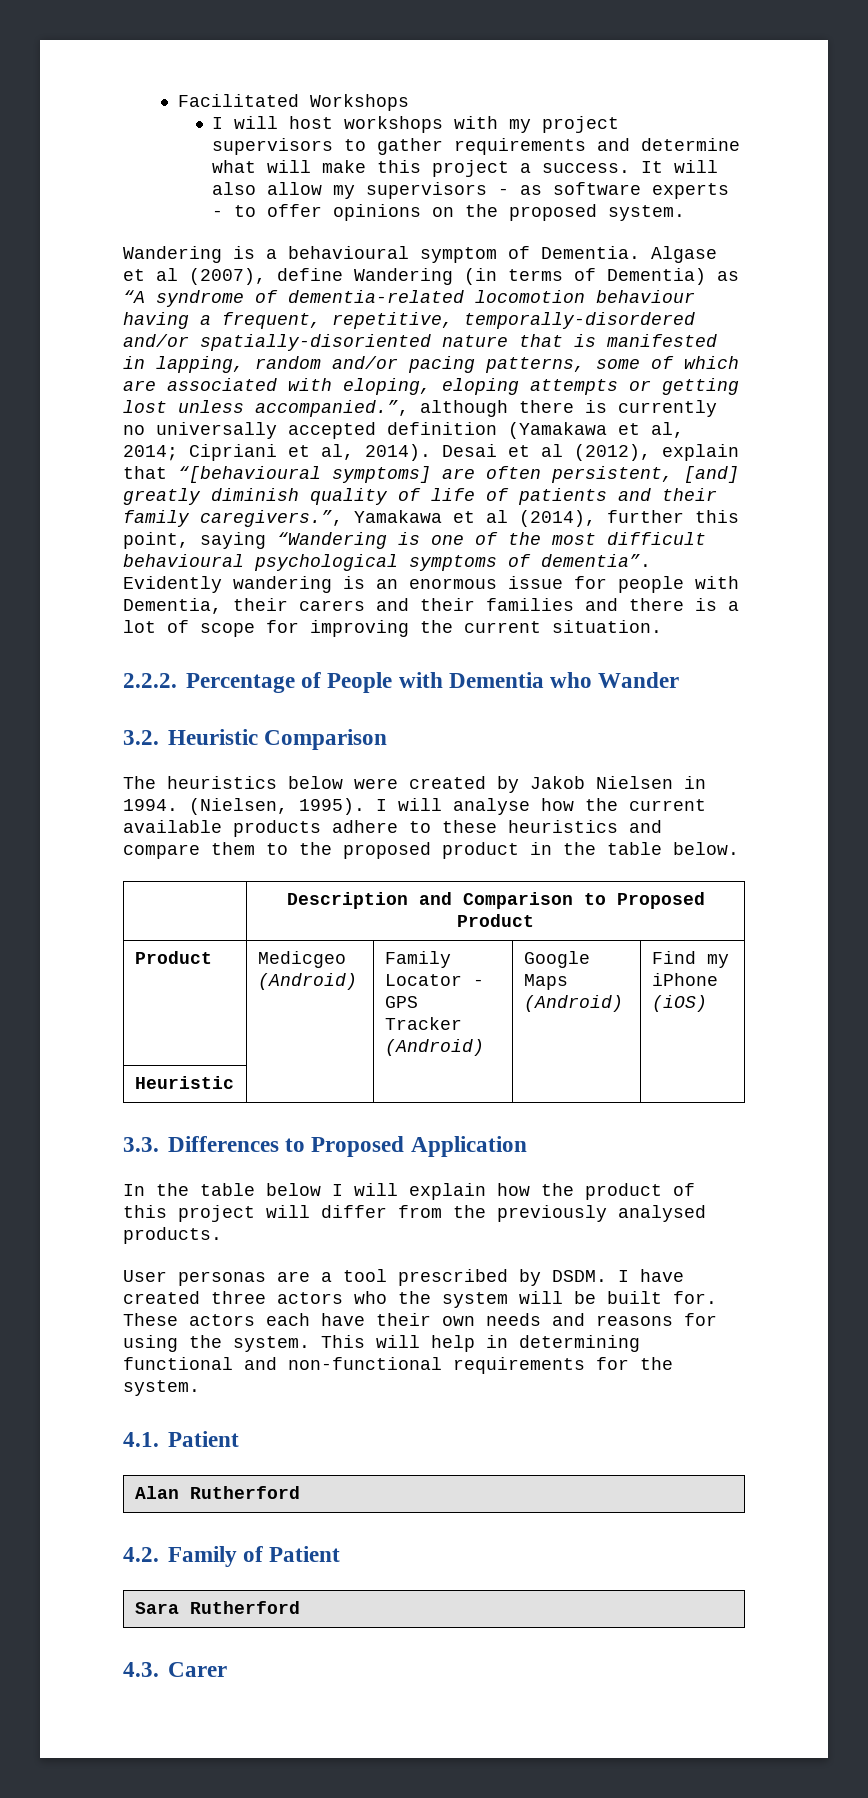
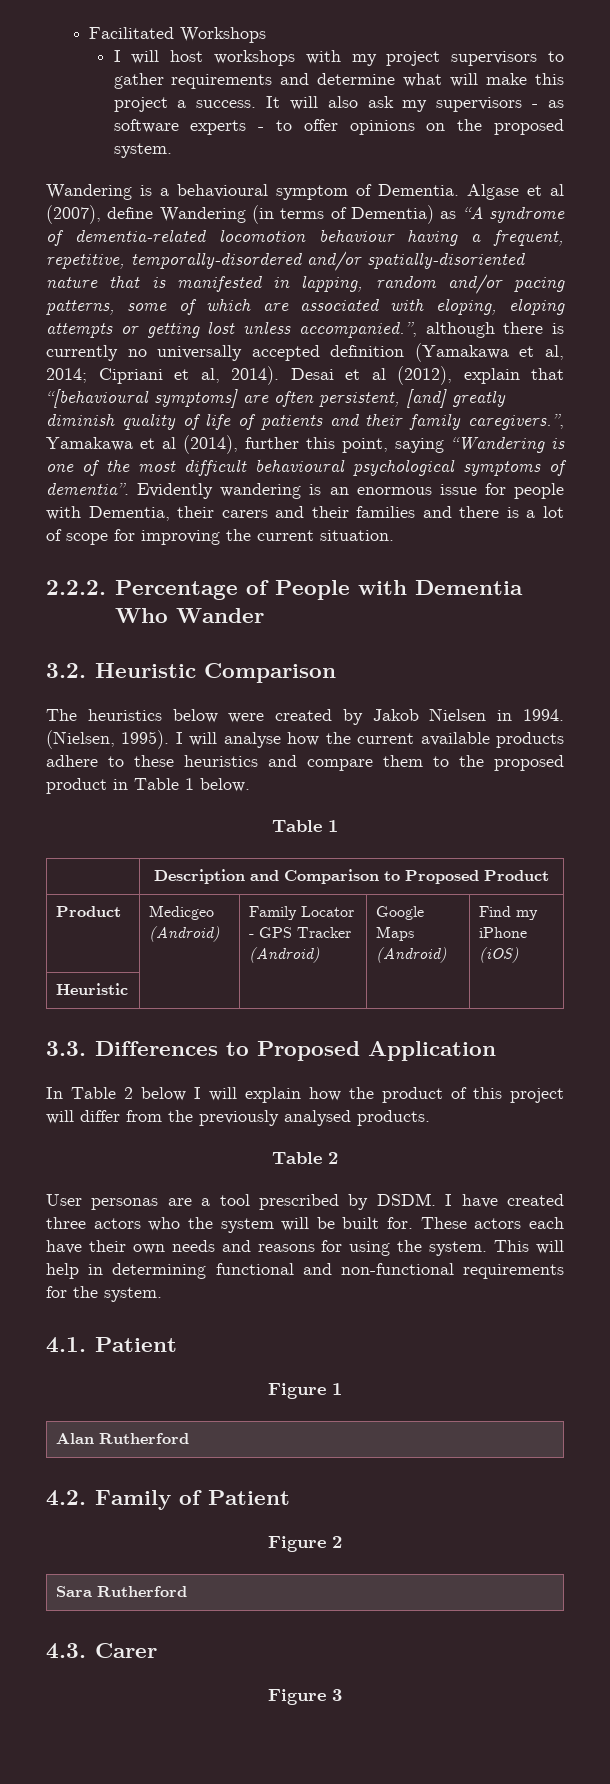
[267,182,323,195] allow -> [367,96,394,108] ask
[550,672,593,688] who -> [114,608,168,623] Who
[563,842,662,855] the table -> [134,778,194,790] Table 1
(739, 848) none -> [272,820,338,832] // Table 1
[156,1183,255,1196] the table -> [71,1087,133,1099] Table 2
(222, 1235) none -> [272,1152,338,1164] // Table 2
(239, 1439) none -> [268,1383,342,1399] // Figure 1
(341, 1554) none -> [268,1536,342,1552] // Figure 2
(227, 1669) none -> [268,1689,342,1705] // Figure 3

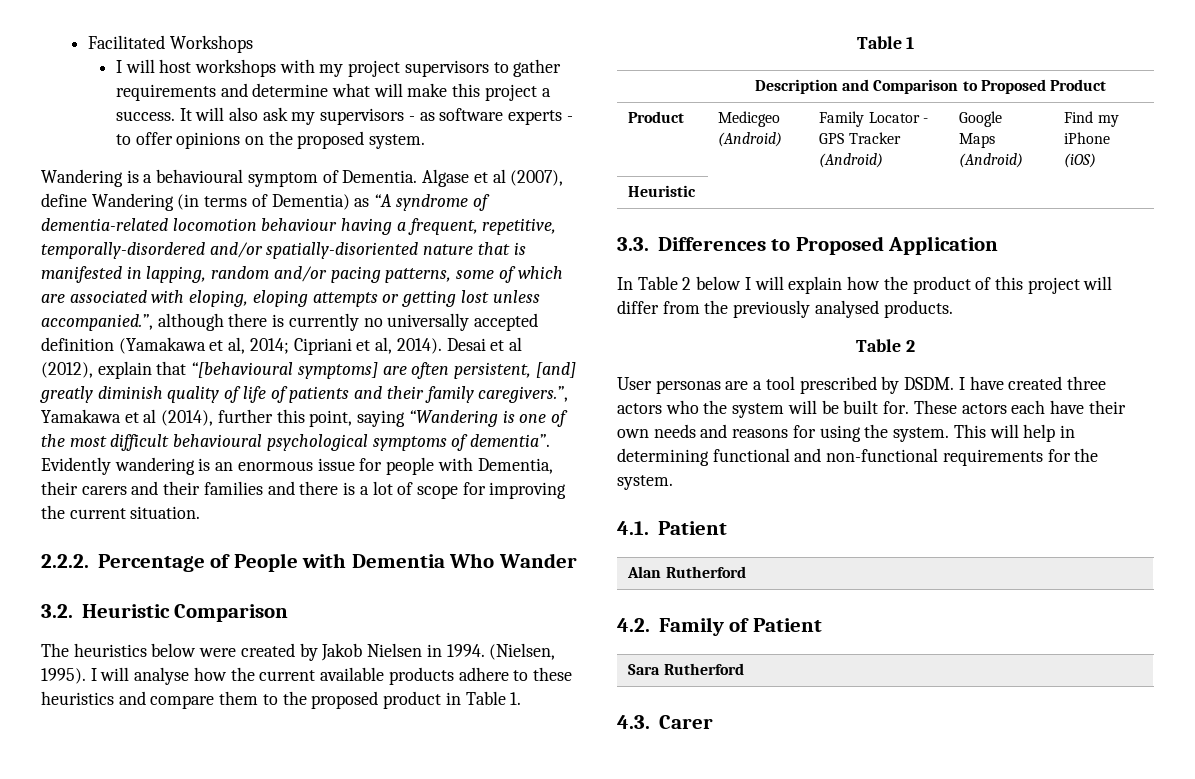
[185,778,250,792] 1 below. -> [510,692,522,705] 1.
[268,1383,342,1399] // Figure 1 -> (727, 528) none
[268,1536,342,1552] // Figure 2 -> (822, 625) none
[268,1689,342,1705] // Figure 3 -> (713, 722) none

